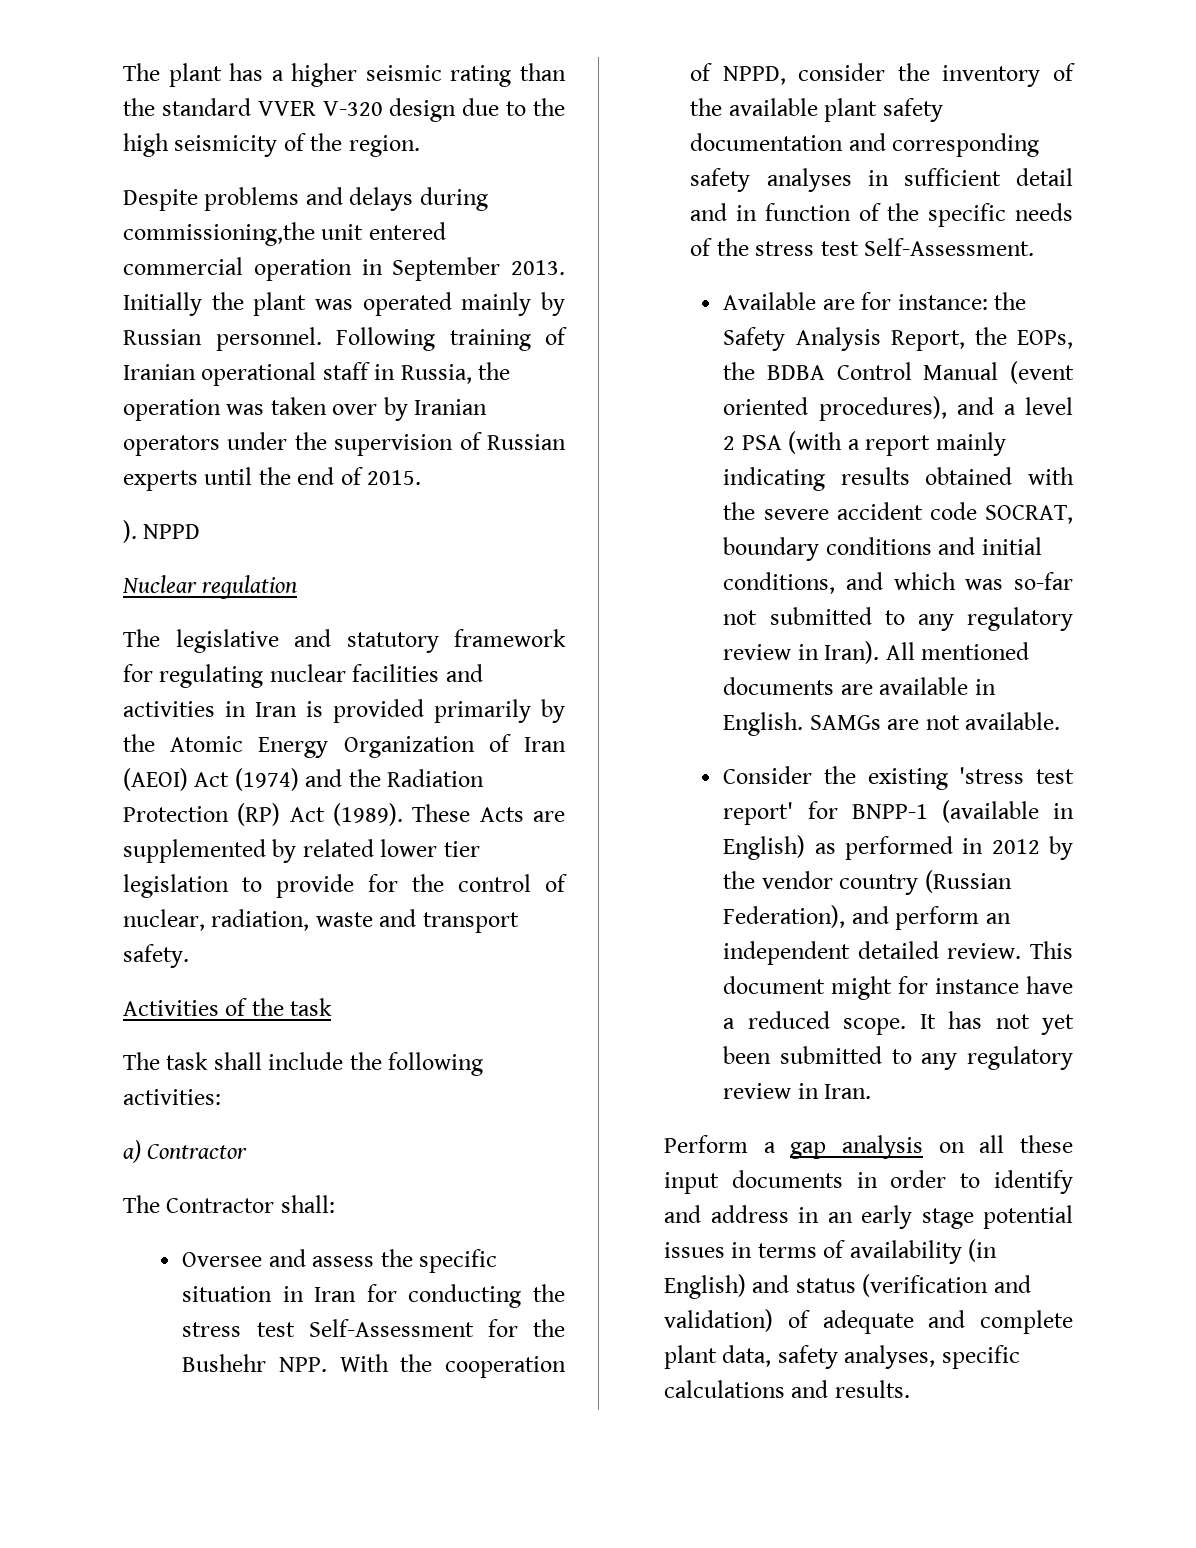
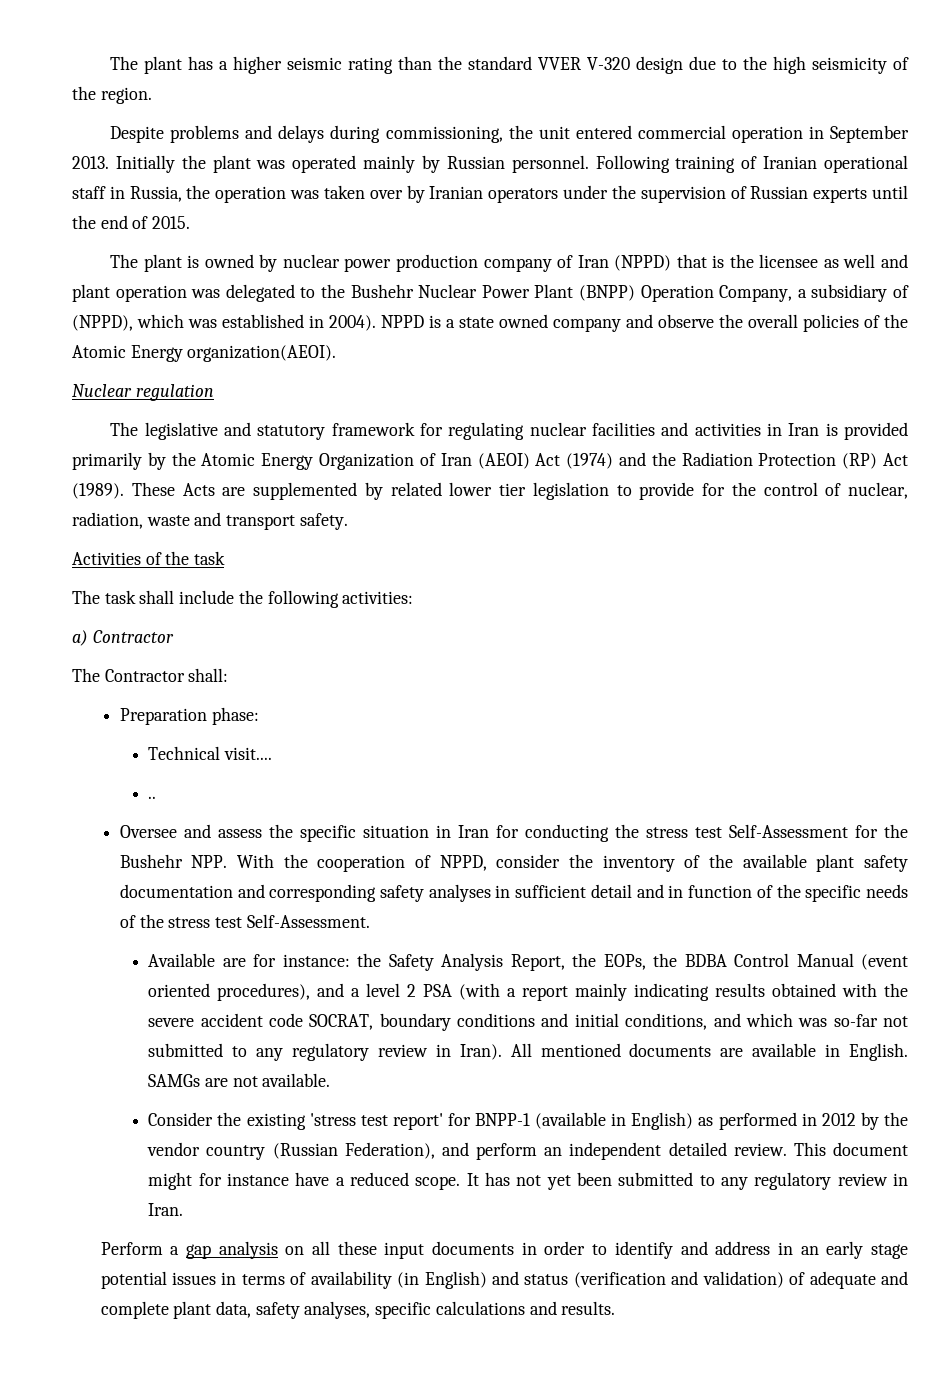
[123,222,315,246] commissioning,the -> [385,125,533,143] commissioning, the
[123,520,201,543] ). NPPD -> [110,254,908,272] [72,284,910,302] [72,314,908,332] [72,345,337,362] The plant is owned by nuclear power production company of Iran (NPPD) that is the licensee as well and plant operation was delegated to the Bushehr Nuclear Power Plant (BNPP) Operation Company, a subsidiary of (NPPD), which was established in 2004). NPPD is a state owned company and observe the overall policies of the Atomic Energy organization(AEOI).
(335, 1204) none -> [119,707,259,725] [148,746,273,760] [148,796,157,799] // Preparation phase: // Technical visit.... // ..

